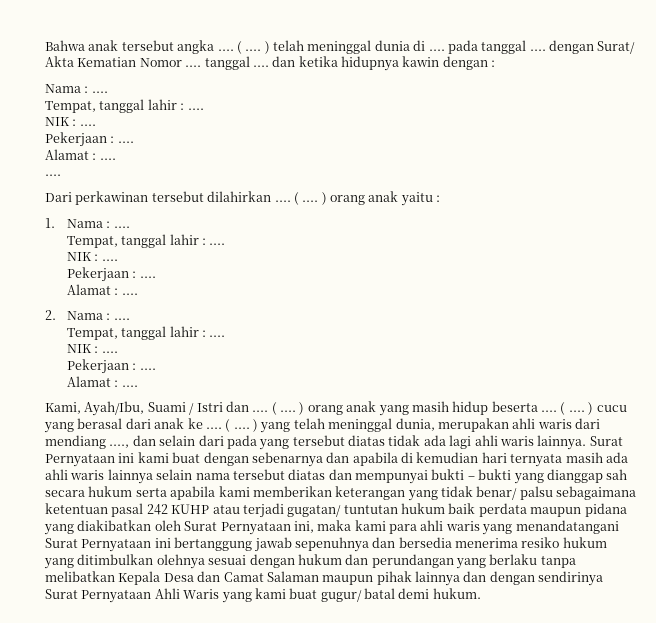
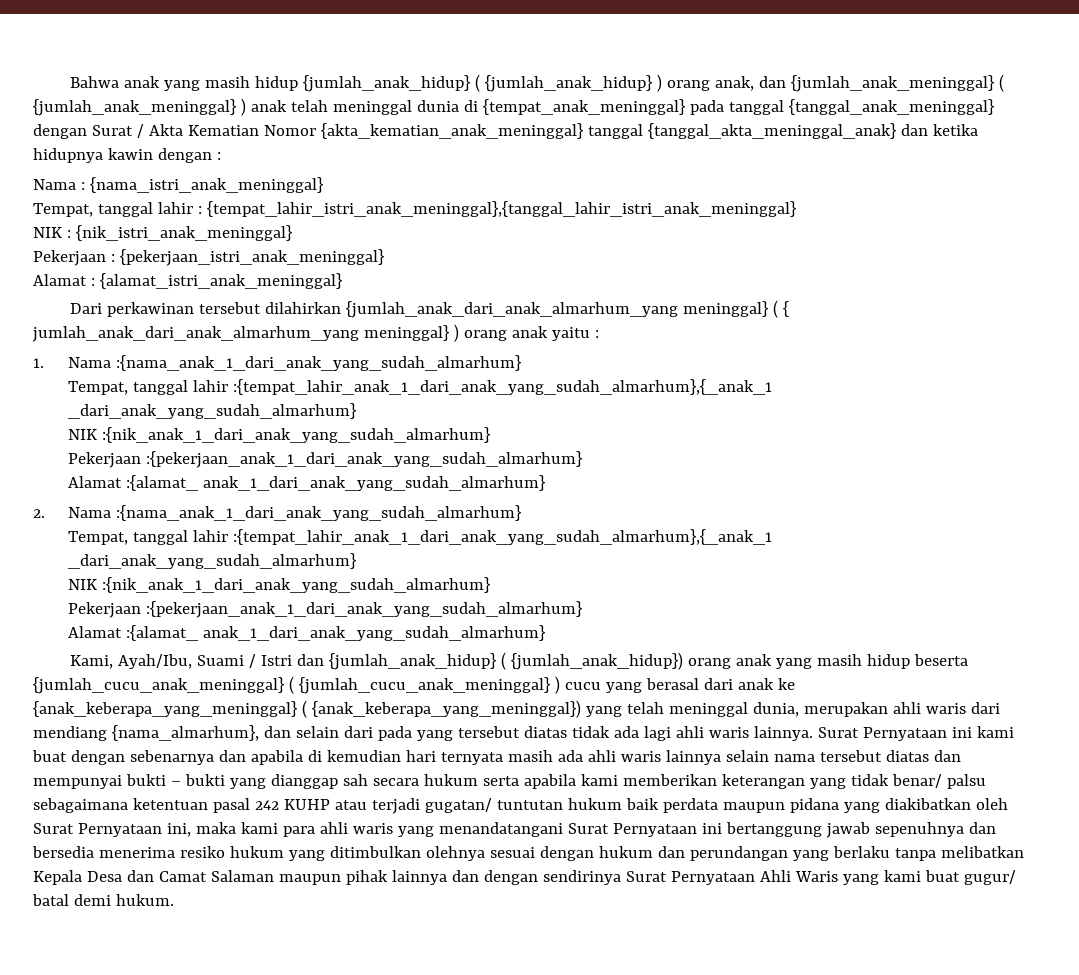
[121,40,270,54] tersebut angka .... ( .... ) -> [163,74,1004,92] [33,98,287,116] yang masih hidup {jumlah_anak_hidup} ( {jumlah_anak_hidup} ) orang anak, dan {jumlah_anak_meninggal} ( {jumlah_anak_meninggal} ) anak
[428,49,445,51] .... -> [482,99,685,115] {tempat_anak_meninggal}
[529,40,636,54] [45,56,269,70] .... dengan Surat/ Akta Kematian Nomor .... tanggal .... -> [788,99,994,115] [33,123,896,139] {tanggal_anak_meninggal} dengan Surat / Akta Kematian Nomor {akta_kematian_anak_meninggal} tanggal {tanggal_akta_meninggal_anak}
[91,91,108,93] [45,99,204,113] [45,117,96,126] [45,132,134,147] [45,149,116,160] [45,174,61,176] .... // Tempat, tanggal lahir : .... // NIK : .... // Pekerjaan : .... // Alamat : .... // .... -> [89,177,323,193] [33,201,796,217] [33,225,292,241] [33,249,384,266] [33,273,342,289] {nama_istri_anak_meninggal} // Tempat, tanggal lahir : {tempat_lahir_istri_anak_meninggal},{tanggal_lahir_istri_anak_meninggal} // NIK : {nik_istri_anak_meninggal} // Pekerjaan : {pekerjaan_istri_anak_meninggal} // Alamat : {alamat_istri_anak_meninggal}
[274,192,319,205] .... ( .... -> [345,300,789,318] [32,325,449,342] {jumlah_anak_dari_anak_almarhum_yang meninggal} ( { jumlah_anak_dari_anak_almarhum_yang meninggal}
[106,221,130,228] [66,234,226,248] [66,252,118,261] [66,267,156,282] [66,284,138,295] : .... // Tempat, tanggal lahir : .... // NIK : .... // Pekerjaan : .... // Alamat : .... -> [115,355,521,371] [67,379,772,395] [67,403,356,419] [67,427,490,443] [67,451,582,468] [67,475,545,491] :{nama_anak_1_dari_anak_yang_sudah_almarhum} // Tempat, tanggal lahir :{tempat_lahir_anak_1_dari_anak_yang_sudah_almarhum},{_anak_1 _dari_anak_yang_sudah_almarhum} // NIK :{nik_anak_1_dari_anak_yang_sudah_almarhum} // Pekerjaan :{pekerjaan_anak_1_dari_anak_yang_sudah_almarhum} // Alamat :{alamat_ anak_1_dari_anak_yang_sudah_almarhum}
[106,313,130,320] [66,326,226,340] [66,344,118,353] [66,359,156,374] [66,376,138,387] : .... // Tempat, tanggal lahir : .... // NIK : .... // Pekerjaan : .... // Alamat : .... -> [115,505,521,521] [67,529,772,545] [67,553,356,569] [67,577,490,593] [67,601,582,618] [67,625,545,641] :{nama_anak_1_dari_anak_yang_sudah_almarhum} // Tempat, tanggal lahir :{tempat_lahir_anak_1_dari_anak_yang_sudah_almarhum},{_anak_1 _dari_anak_yang_sudah_almarhum} // NIK :{nik_anak_1_dari_anak_yang_sudah_almarhum} // Pekerjaan :{pekerjaan_anak_1_dari_anak_yang_sudah_almarhum} // Alamat :{alamat_ anak_1_dari_anak_yang_sudah_almarhum}
[252,402,305,415] .... ( .... ) -> [328,652,683,670] {jumlah_anak_hidup} ( {jumlah_anak_hidup})
[541,402,585,415] .... ( .... -> [33,676,550,694] {jumlah_cucu_anak_meninggal} ( {jumlah_cucu_anak_meninggal}
[205,419,258,432] .... ( .... ) -> [33,700,581,718] {anak_keberapa_yang_meninggal} ( {anak_keberapa_yang_meninggal})
[109,444,130,448] ...., -> [111,725,259,741] {nama_almarhum},

